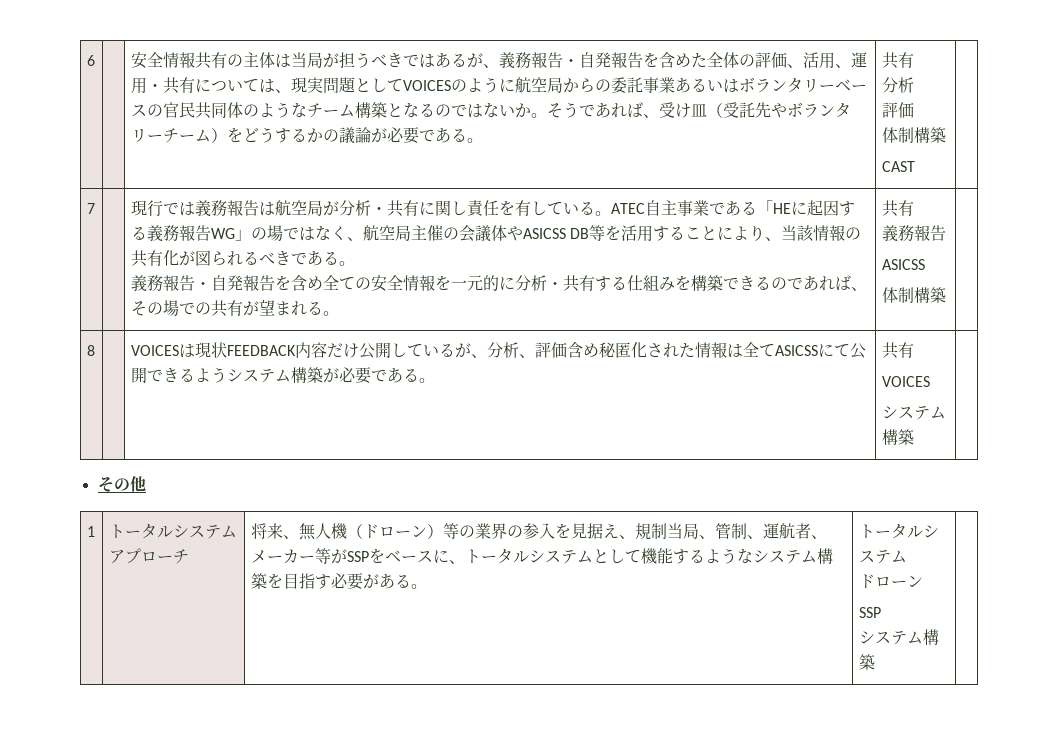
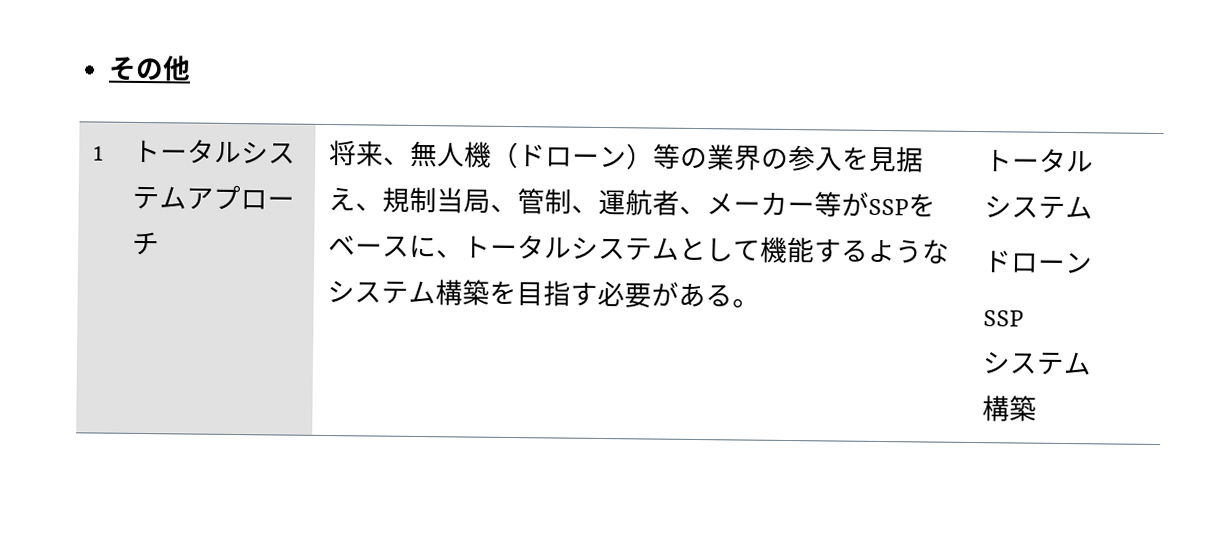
[86,55,95,66] [130,52,867,69] [130,77,867,94] [130,102,851,119] [130,127,483,144] [881,52,914,69] [881,77,914,93] [881,102,914,118] [881,127,946,143] [881,161,915,172] [86,203,95,214] [130,200,855,217] [130,225,862,242] [130,250,355,267] [130,275,867,292] [130,299,339,317] [881,200,914,217] [881,225,946,242] [881,259,925,270] [881,287,946,303] [86,345,95,356] [130,342,866,359] [130,367,435,384] [881,342,914,359] [881,376,930,387] [881,406,946,420] [881,429,914,445] 6 | | 安全情報共有の主体は当局が担うべきではあるが、義務報告・自発報告を含めた全体の評価、活用、運用・共有については、現実問題としてVOICESのように航空局からの委託事業あるいはボランタリーベースの官民共同体のようなチーム構築となるのではないか。そうであれば、受け皿（受託先やボランタリーチーム）をどうするかの議論が必要である。 | 共有 // 分析 // 評価 // 体制構築 // CAST | // 7 | | 現行では義務報告は航空局が分析・共有に関し責任を有している。ATEC自主事業である「HEに起因する義務報告WG」の場ではなく、航空局主催の会議体やASICSS DB等を活用することにより、当該情報の共有化が図られるべきである。 // 義務報告・自発報告を含め全ての安全情報を一元的に分析・共有する仕組みを構築できるのであれば、その場での共有が望まれる。 | 共有 // 義務報告 // ASICSS // 体制構築 | // 8 | | VOICESは現状FEEDBACK内容だけ公開しているが、分析、評価含め秘匿化された情報は全てASICSSにて公開できるようシステム構築が必要である。 | 共有 // VOICES // システム構築 | // -> (108, 68) none

